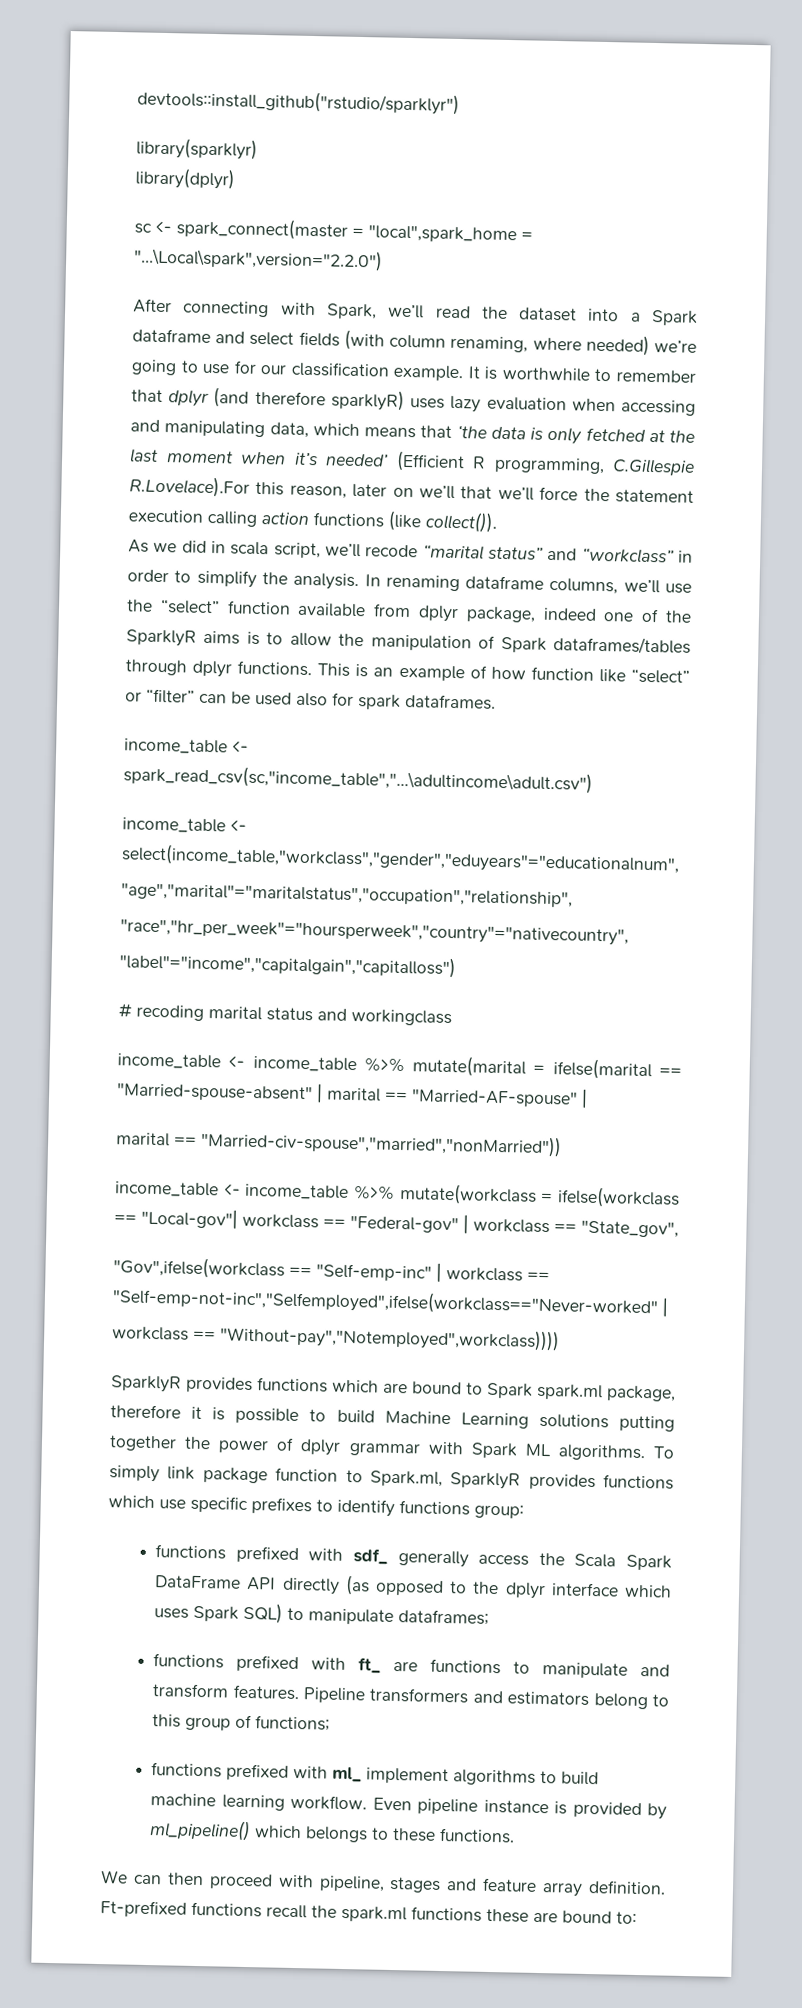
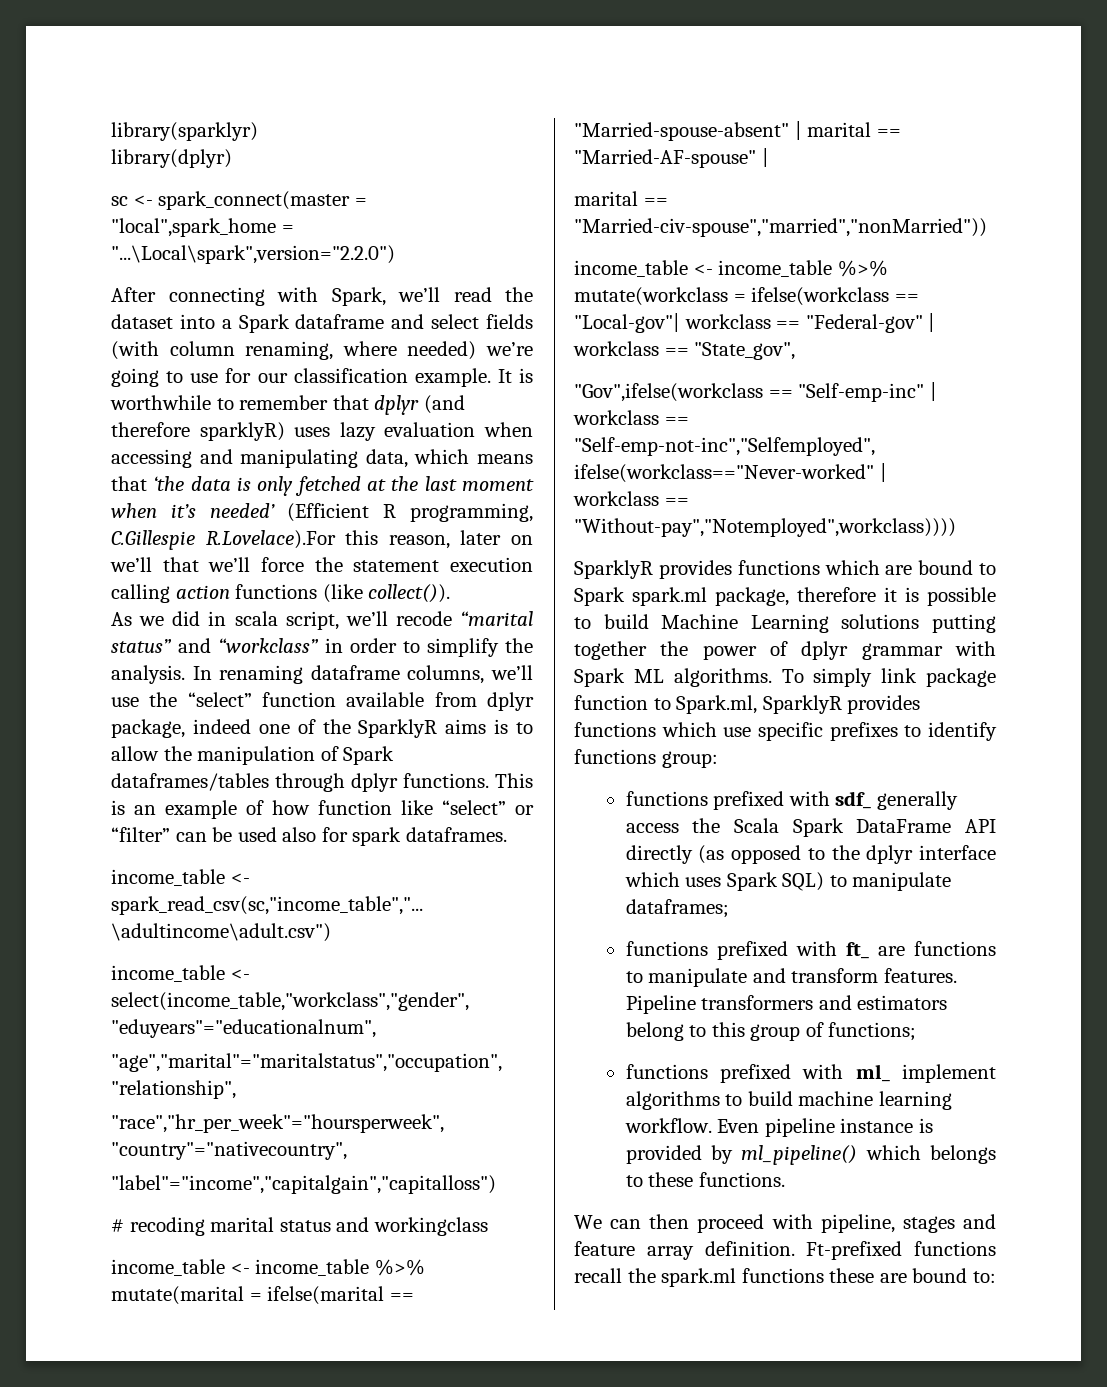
[137,88,460,116] devtools::install_github("rstudio/sparklyr") // -> (111, 131) none

